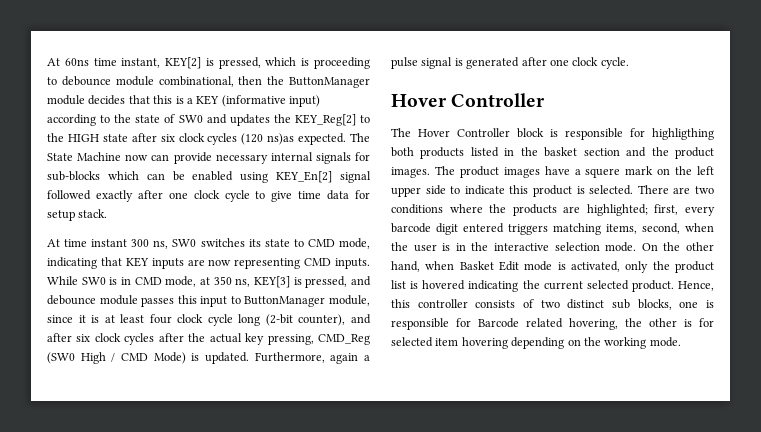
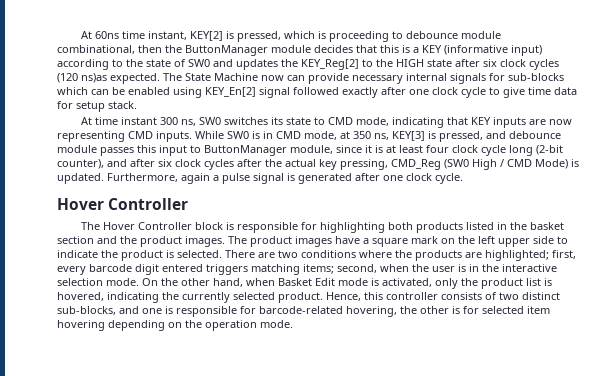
[652,128,714,140] highligthing -> [319,222,385,233] highlighting
[585,168,621,178] squere -> [372,238,408,247] square
[509,185,529,194] this -> [101,250,118,258] the
[606,224,637,234] items, -> [303,264,334,274] items;
[422,280,466,290] hovered -> [57,292,104,301] hovered,
[543,281,583,290] current -> [182,292,230,303] currently
[612,299,672,310] sub blocks, -> [57,306,139,315] sub-blocks, and
[478,318,563,328] Barcode related -> [259,306,343,314] barcode-related
[604,337,647,349] working -> [205,320,257,331] operation

